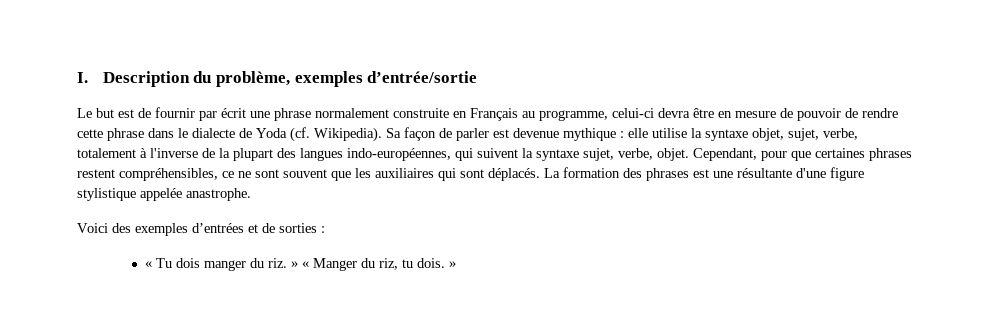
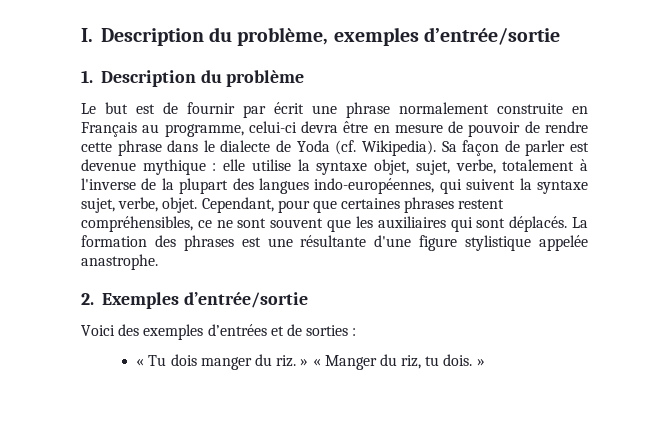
(478, 77) none -> [81,70,305,87] // 1. Description du problème
(251, 194) none -> [81,292,308,309] // 2. Exemples d’entrée/sortie

